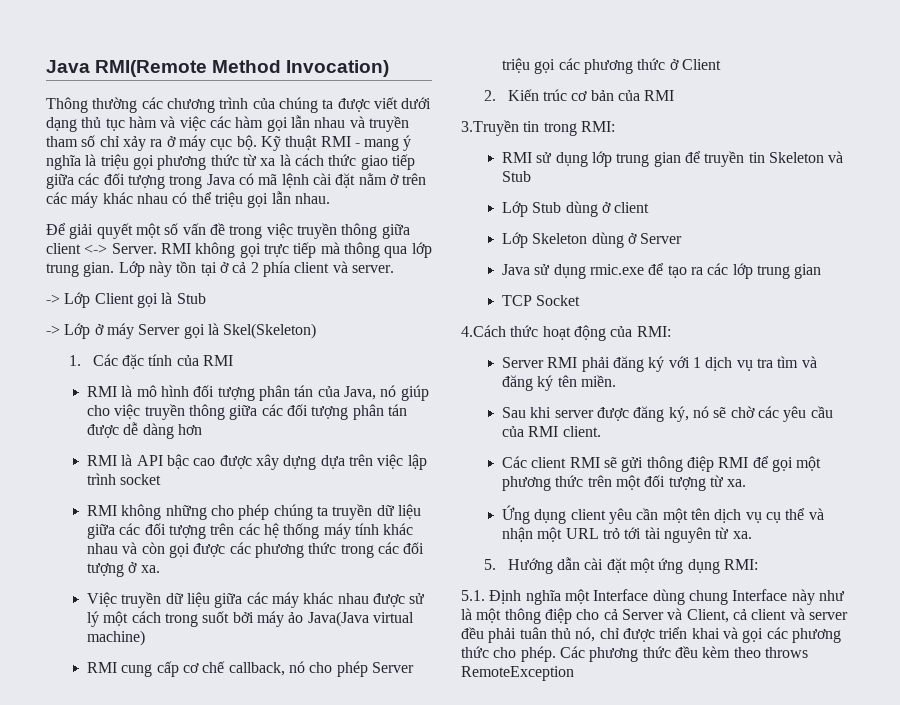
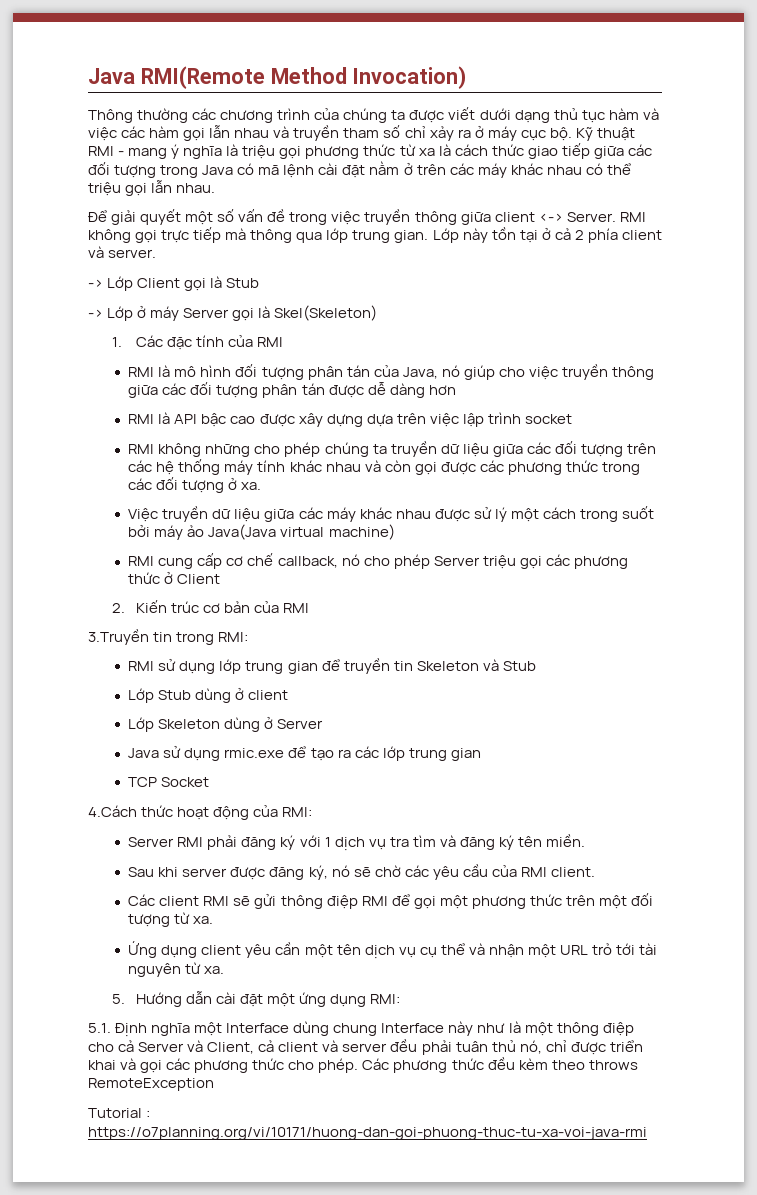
(574, 673) none -> [88,1108,151,1118] [88,1127,647,1140] // Tutorial : https://o7planning.org/vi/10171/huong-dan-goi-phuong-thuc-tu-xa-voi-java-rmi

